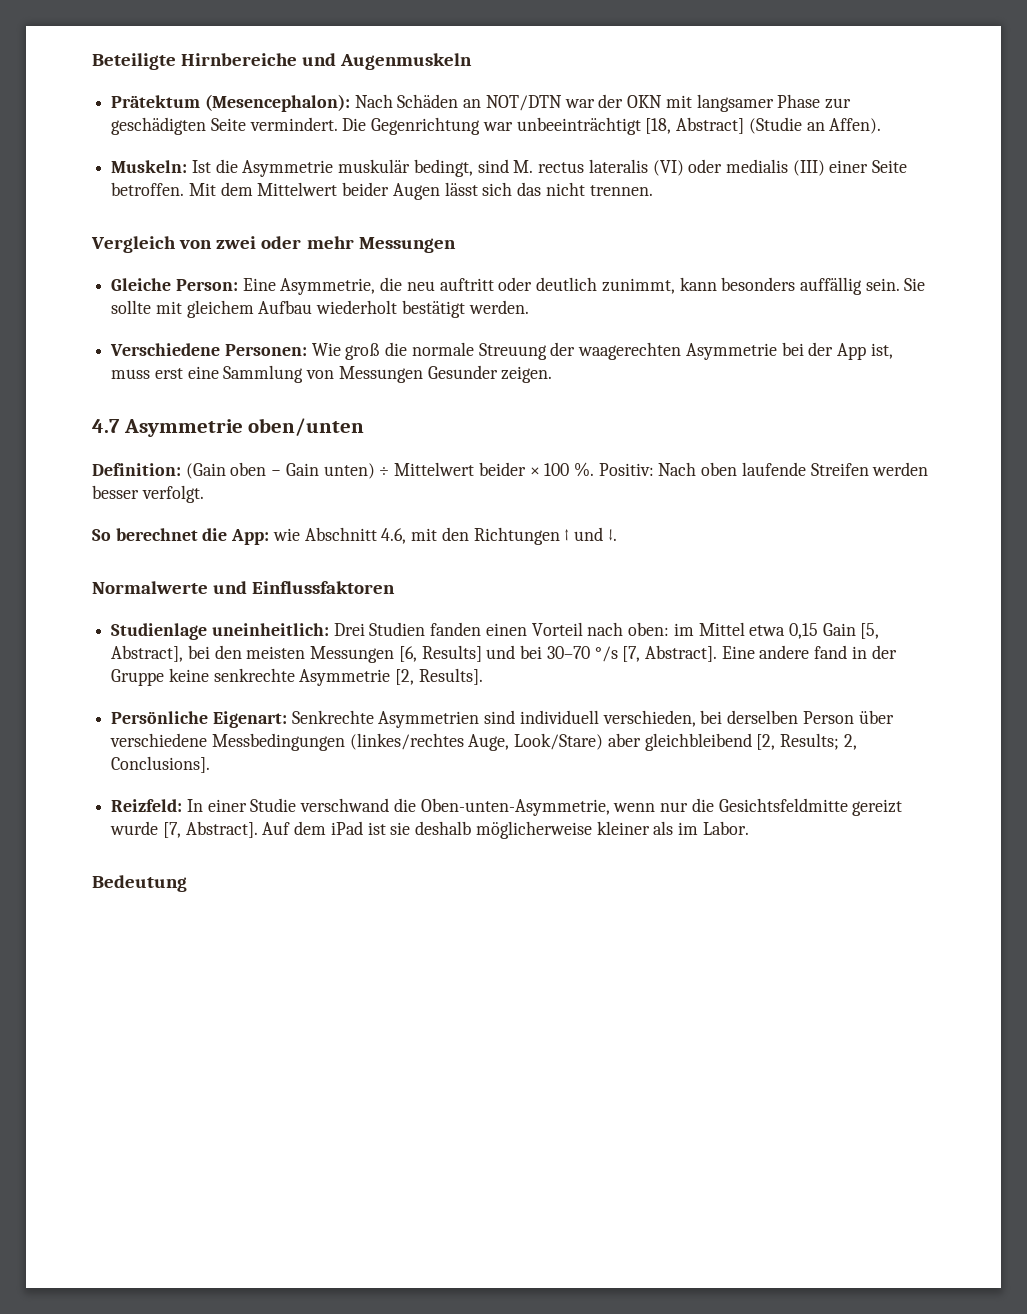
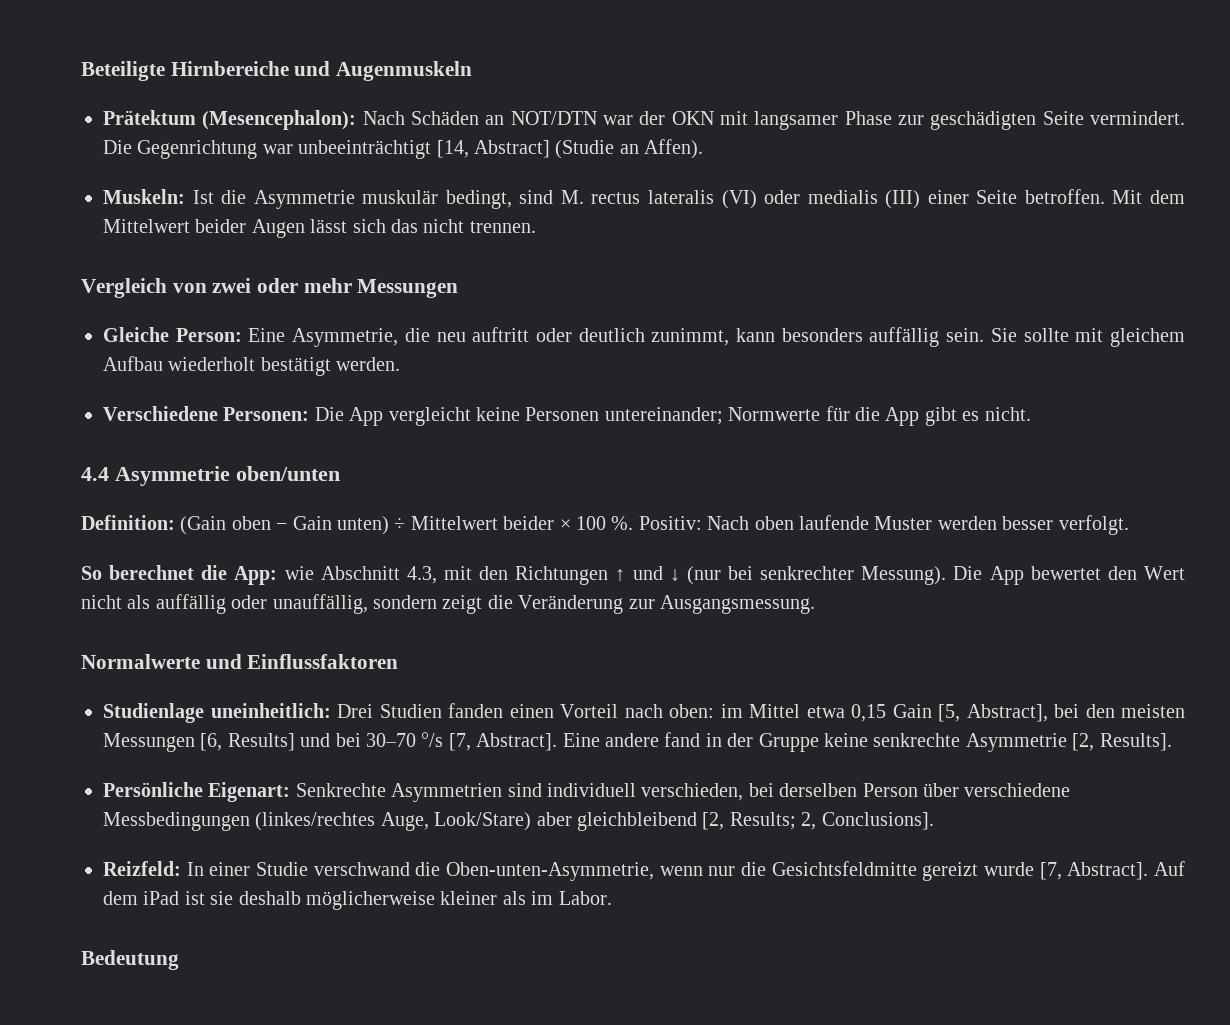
[645,118,672,134] [18, -> [436,140,469,158] [14,
[311,342,893,360] [111,365,553,383] [92,419,120,433] Wie groß die normale Streuung der waagerechten Asymmetrie bei der App ist, muss erst eine Sammlung von Messungen Gesunder zeigen. // 4.7 -> [314,406,1031,426] [81,467,109,481] Die App vergleicht keine Personen untereinander; Normwerte für die App gibt es nicht. // 4.4
[810,463,869,476] Streifen -> [874,516,933,530] Muster
[381,528,407,544] 4.6, -> [406,566,437,584] 4.3,
[607,529,617,541] ↓. -> [669,566,1185,585] [81,594,815,614] ↓ (nur bei senkrechter Messung). Die App bewertet den Wert nicht als auffällig oder unauffällig, sondern zeigt die Veränderung zur Ausgangsmessung.

